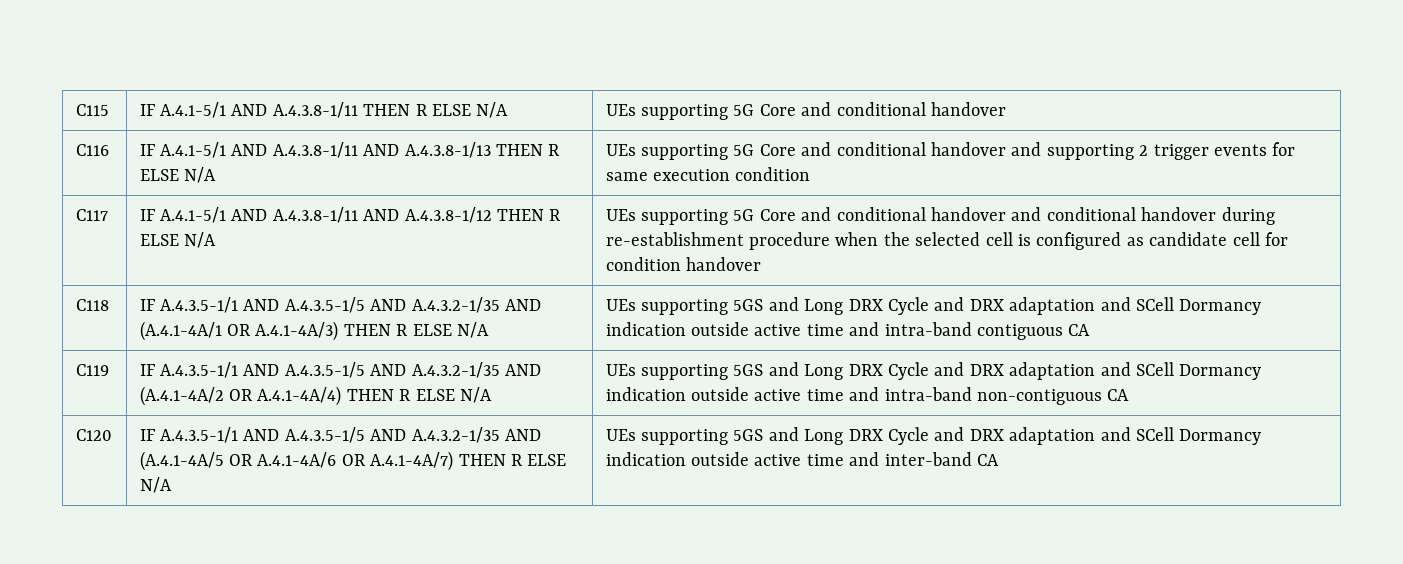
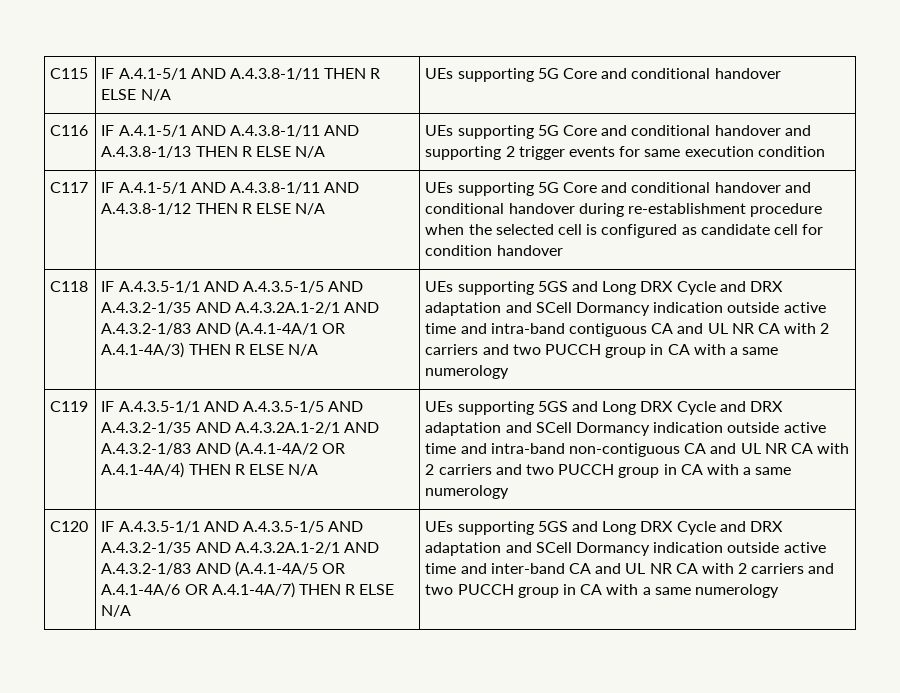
(541, 305) none -> [234,302,379,314] [101,323,231,335] A.4.3.2A.1-2/1 AND A.4.3.2-1/83 AND
(1091, 330) none -> [677,323,830,334] [425,344,779,358] [425,365,510,379] and UL NR CA with 2 carriers and two PUCCH group in CA with a same numerology
(541, 370) none -> [234,422,379,434] [101,443,231,455] A.4.3.2A.1-2/1 AND A.4.3.2-1/83 AND
(1130, 395) none -> [710,443,850,454] [425,464,792,478] [425,485,510,499] and UL NR CA with 2 carriers and two PUCCH group in CA with a same numerology
(541, 435) none -> [234,542,379,554] [101,563,231,575] A.4.3.2A.1-2/1 AND A.4.3.2-1/83 AND
(999, 460) none -> [595,563,835,574] [425,584,779,598] and UL NR CA with 2 carriers and two PUCCH group in CA with a same numerology

